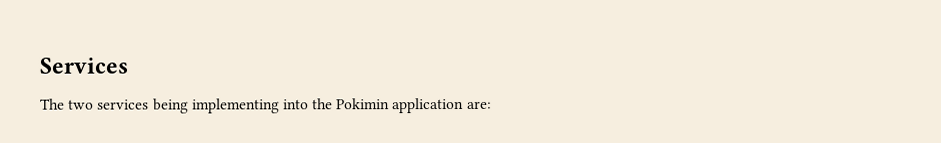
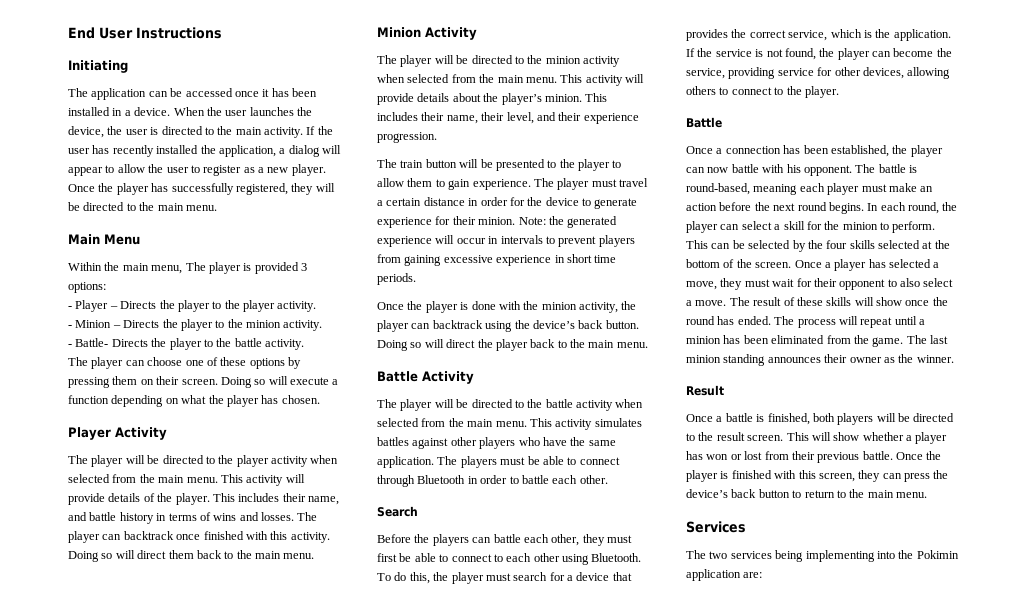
(39, 65) none -> [68,27,222,39] [68,60,128,73] [68,88,317,100] [68,107,312,116] [68,126,333,138] [68,145,341,157] [68,164,326,176] [68,183,335,195] [68,202,217,211] [68,234,140,245] [68,262,307,274] [68,282,106,293] [68,300,317,312] [68,319,323,331] [68,338,304,350] [68,357,301,369] [68,376,339,388] [68,395,320,407] [68,427,167,440] [68,455,339,467] [68,474,305,486] [68,493,339,505] [68,512,318,524] [68,531,330,543] [68,550,315,562] [377,27,477,40] [377,55,620,67] [377,74,644,86] [377,93,608,105] [377,112,639,124] [377,132,437,143] [377,159,622,171] [377,178,648,190] [377,197,638,209] [377,216,618,228] [377,235,635,247] [377,254,617,266] [377,273,416,285] [377,301,637,313] [377,320,639,332] [377,339,648,351] [377,371,474,384] [377,399,644,411] [377,418,642,430] [377,437,616,449] [377,456,620,468] [377,475,608,487] [377,506,418,517] [377,534,632,546] [377,553,642,565] [377,572,632,584] [686,29,951,41] [686,48,952,60] [686,67,951,79] [686,86,839,98] [686,117,722,128] [686,145,943,157] [686,164,917,176] [686,183,934,195] [686,202,958,214] [686,221,936,233] [686,240,950,252] [686,259,940,271] [686,278,954,290] [686,297,948,306] [686,316,925,328] [686,335,948,347] [686,354,954,366] [686,385,724,396] [686,413,955,425] [686,432,948,444] [686,451,942,463] [686,470,949,482] [686,489,927,498] End User Instructions // Initiating // The application can be accessed once it has been installed in a device. When the user launches the device, the user is directed to the main activity. If the user has recently installed the application, a dialog will appear to allow the user to register as a new player. Once the player has successfully registered, they will be directed to the main menu. // Main Menu // Within the main menu, The player is provided 3 options: // - Player – Directs the player to the player activity. // - Minion – Directs the player to the minion activity. // - Battle- Directs the player to the battle activity. // The player can choose one of these options by pressing them on their screen. Doing so will execute a function depending on what the player has chosen. // Player Activity // The player will be directed to the player activity when selected from the main menu. This activity will provide details of the player. This includes their name, and battle history in terms of wins and losses. The player can backtrack once finished with this activity. Doing so will direct them back to the main menu. // Minion Activity // The player will be directed to the minion activity when selected from the main menu. This activity will provide details about the player’s minion. This includes their name, their level, and their experience progression. // The train button will be presented to the player to allow them to gain experience. The player must travel a certain distance in order for the device to generate experience for their minion. Note: the generated experience will occur in intervals to prevent players from gaining excessive experience in short time periods. // Once the player is done with the minion activity, the player can backtrack using the device’s back button. Doing so will direct the player back to the main menu. // Battle Activity // The player will be directed to the battle activity when selected from the main menu. This activity simulates battles against other players who have the same application. The players must be able to connect through Bluetooth in order to battle each other. // Search // Before the players can battle each other, they must first be able to connect to each other using Bluetooth. To do this, the player must search for a device that provides the correct service, which is the application. If the service is not found, the player can become the service, providing service for other devices, allowing others to connect to the player. // Battle // Once a connection has been established, the player can now battle with his opponent. The battle is round-based, meaning each player must make an action before the next round begins. In each round, the player can select a skill for the minion to perform. This can be selected by the four skills selected at the bottom of the screen. Once a player has selected a move, they must wait for their opponent to also select a move. The result of these skills will show once the round has ended. The process will repeat until a minion has been eliminated from the game. The last minion standing announces their owner as the winner. // Result // Once a battle is finished, both players will be directed to the result screen. This will show whether a player has won or lost from their previous battle. Once the player is finished with this screen, they can press the device’s back button to return to the main menu. //

